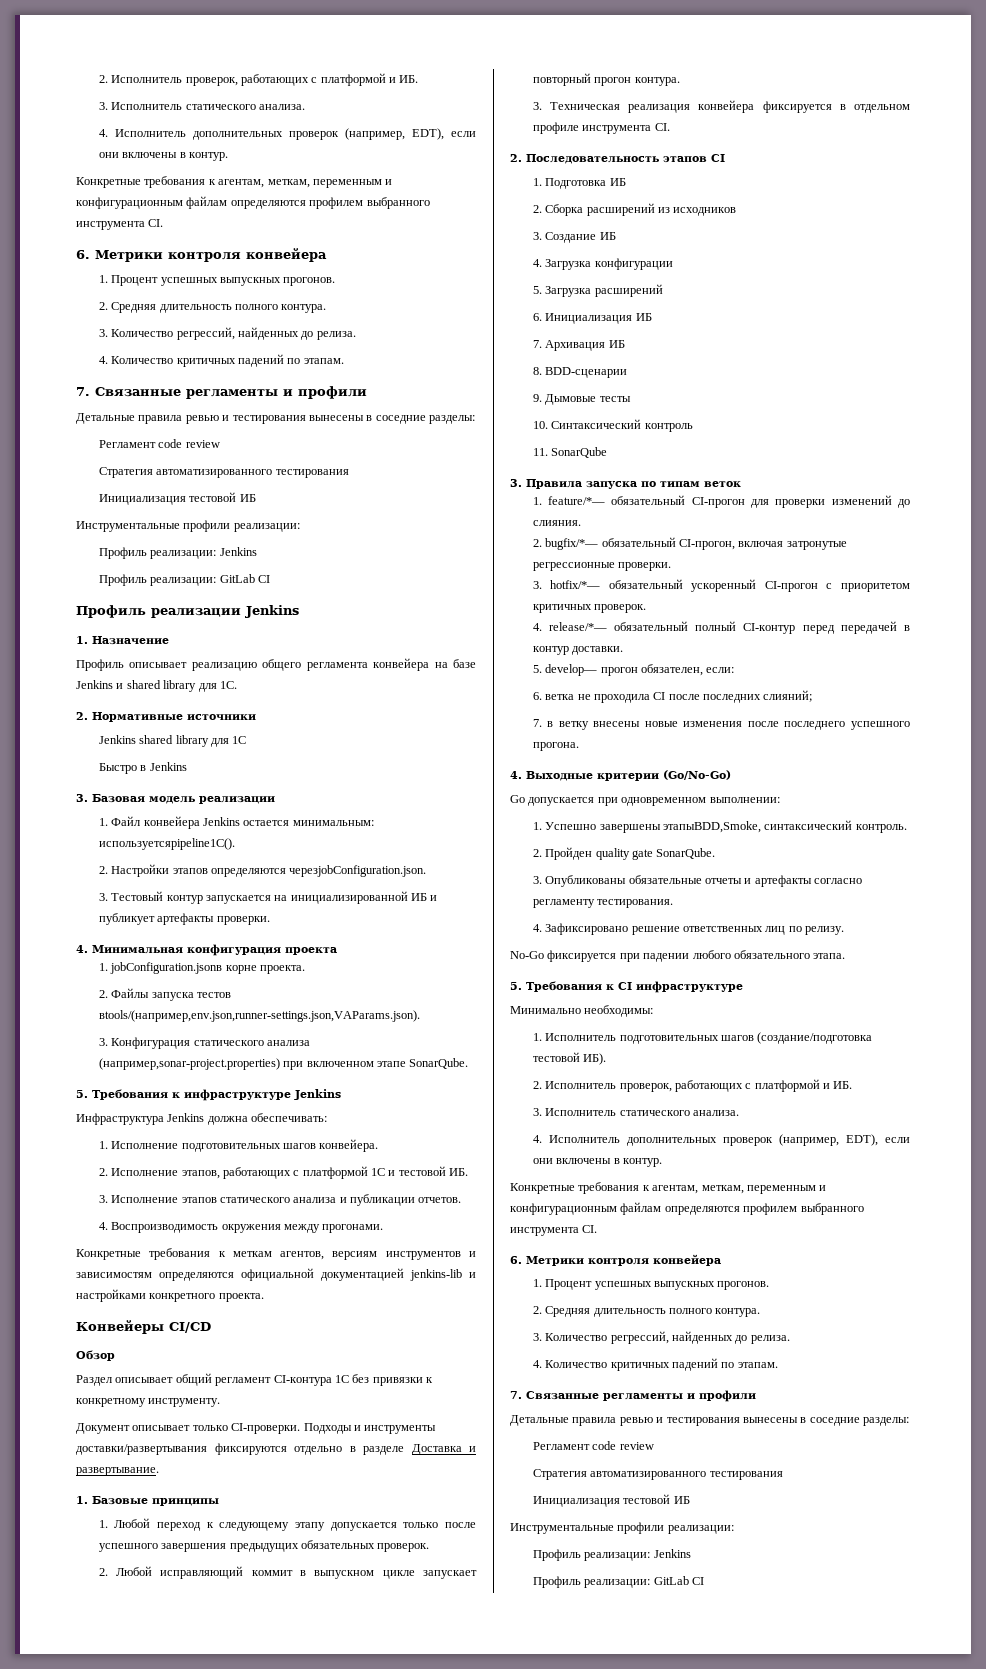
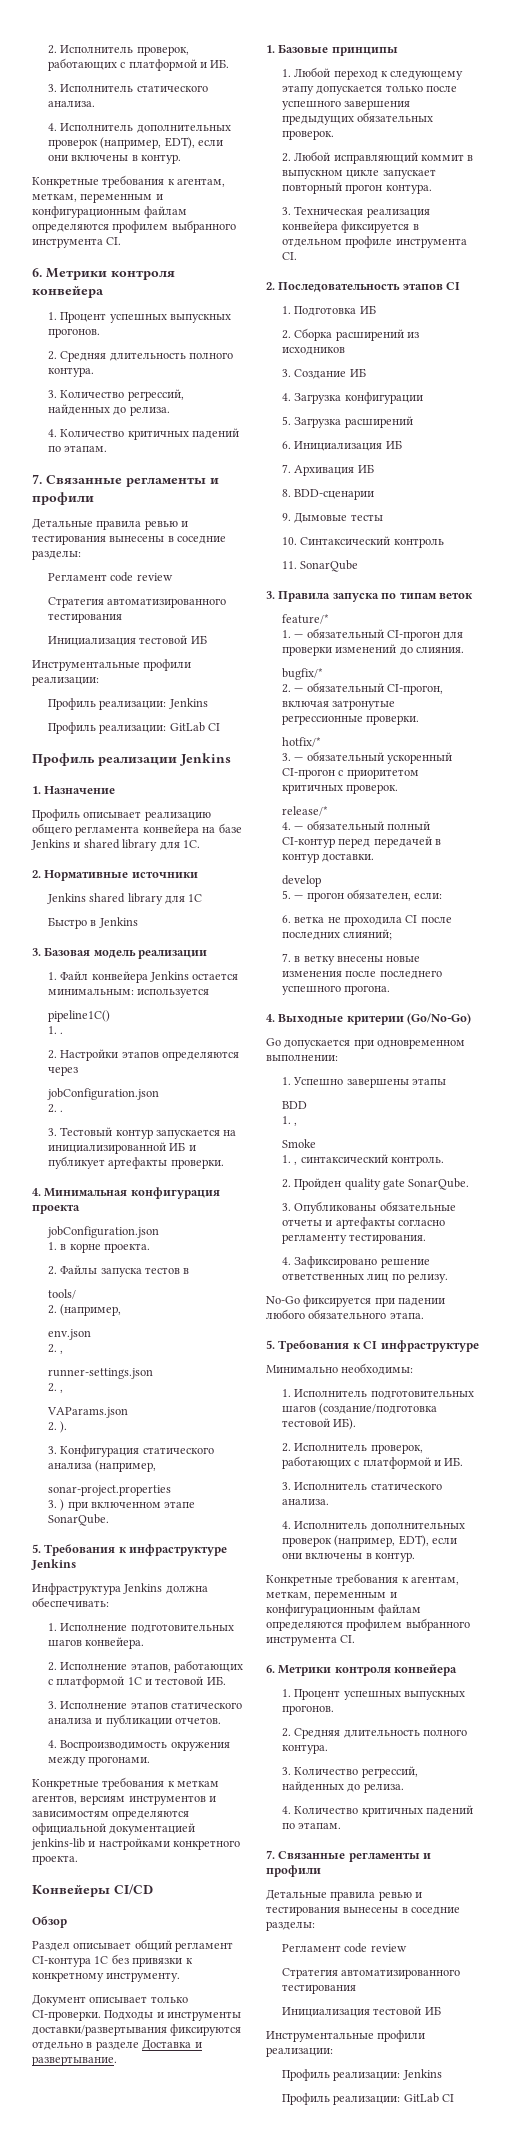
[98,838,235,850] используетсяpipeline1C(). -> [137,988,210,998] [47,1010,110,1022] [47,1026,64,1034] используется // pipeline1C() // 1. .
[289,865,427,877] черезjobConfiguration.json. -> [47,1066,78,1076] [46,1088,159,1100] [47,1104,64,1113] через // jobConfiguration.json // 2. .
[98,962,223,974] // 1. jobConfiguration.jsonв -> [46,1226,159,1238] [47,1242,67,1250] // jobConfiguration.json // 1. в
[98,1010,420,1022] вtools/(например,env.json,runner-settings.json,VAParams.json). -> [183,1268,190,1274] [47,1289,76,1299] [47,1304,122,1316] [47,1329,91,1340] [47,1344,64,1354] [47,1368,153,1379] [47,1383,64,1393] [46,1407,128,1418] [47,1421,68,1433] в // tools/ // 2. (например, // env.json // 2. , // runner-settings.json // 2. , // VAParams.json // 2. ).
[98,1058,280,1070] (например,sonar-project.properties) -> [95,1460,157,1472] [47,1485,171,1496] [47,1499,65,1511] (например, // sonar-project.properties // 3. )
[532,496,606,505] // 1. feature/*— -> [281,614,329,624] [281,630,304,638] // feature/* // 1. —
[532,538,599,550] // 2. bugfix/*— -> [281,668,323,680] [281,684,304,693] // bugfix/* // 2. —
[532,580,601,589] // 3. hotfix/*— -> [281,737,321,747] [281,753,304,761] // hotfix/* // 3. —
[532,622,607,631] // 4. release/*— -> [281,806,328,816] [281,822,304,830] // release/* // 4. —
[532,664,598,676] // 5. develop— -> [281,875,321,887] [281,890,304,899] // develop // 5. —
[662,821,761,833] этапыBDD,Smoke, -> [411,1078,446,1085] [281,1101,307,1109] [281,1116,298,1126] [281,1139,316,1148] [281,1155,298,1165] этапы // BDD // 1. , // Smoke // 1. ,

